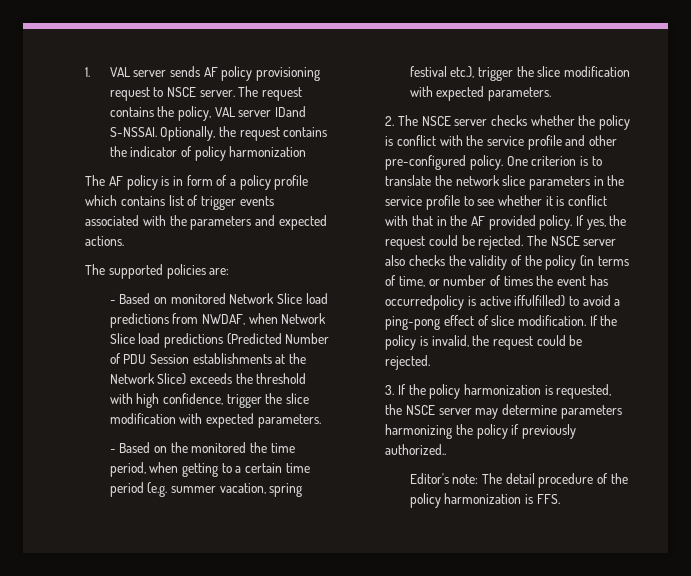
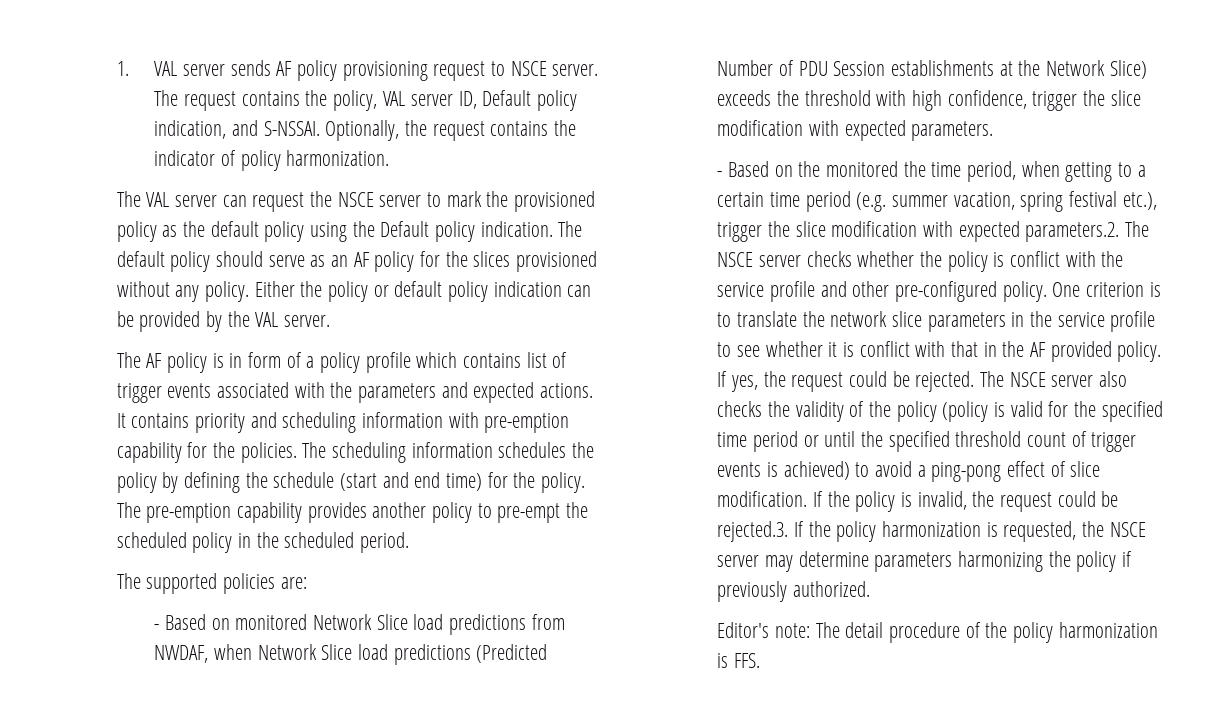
[274,106,306,117] IDand -> [458,90,578,111] [154,120,258,139] ID, Default policy indication, and
[229,146,307,157] harmonization -> [286,150,390,166] [116,191,595,212] [116,221,583,242] [116,251,597,272] [116,281,592,302] [116,311,330,332] harmonization. // The VAL server can request the NSCE server to mark the provisioned policy as the default policy using the Default policy indication. The default policy should serve as an AF policy for the slices provisioned without any policy. Either the policy or default policy indication can be provided by the VAL server.
(125, 241) none -> [116,412,570,433] [116,442,594,463] [116,472,585,493] [116,502,588,523] [116,532,409,553] It contains priority and scheduling information with pre-emption capability for the policies. The scheduling information schedules the policy by defining the schedule (start and end time) for the policy. The pre-emption capability provides another policy to pre-empt the scheduled policy in the scheduled period.
[488,87,552,101] [385,116,395,126] parameters. // 2. -> [1025,222,1120,242] parameters.2.
[579,255,629,267] [385,275,608,287] [385,295,566,310] (in terms of time, or number of times the event has occurredpolicy is active iffulfilled) -> [942,401,1163,422] [717,431,1137,452] [717,461,850,480] (policy is valid for the specified time period or until the specified threshold count of trigger events is achieved)
[385,355,431,370] [385,385,395,395] rejected. // 3. -> [717,521,789,542] rejected.3.
[385,444,447,455] authorized.. -> [792,581,870,597] authorized.

